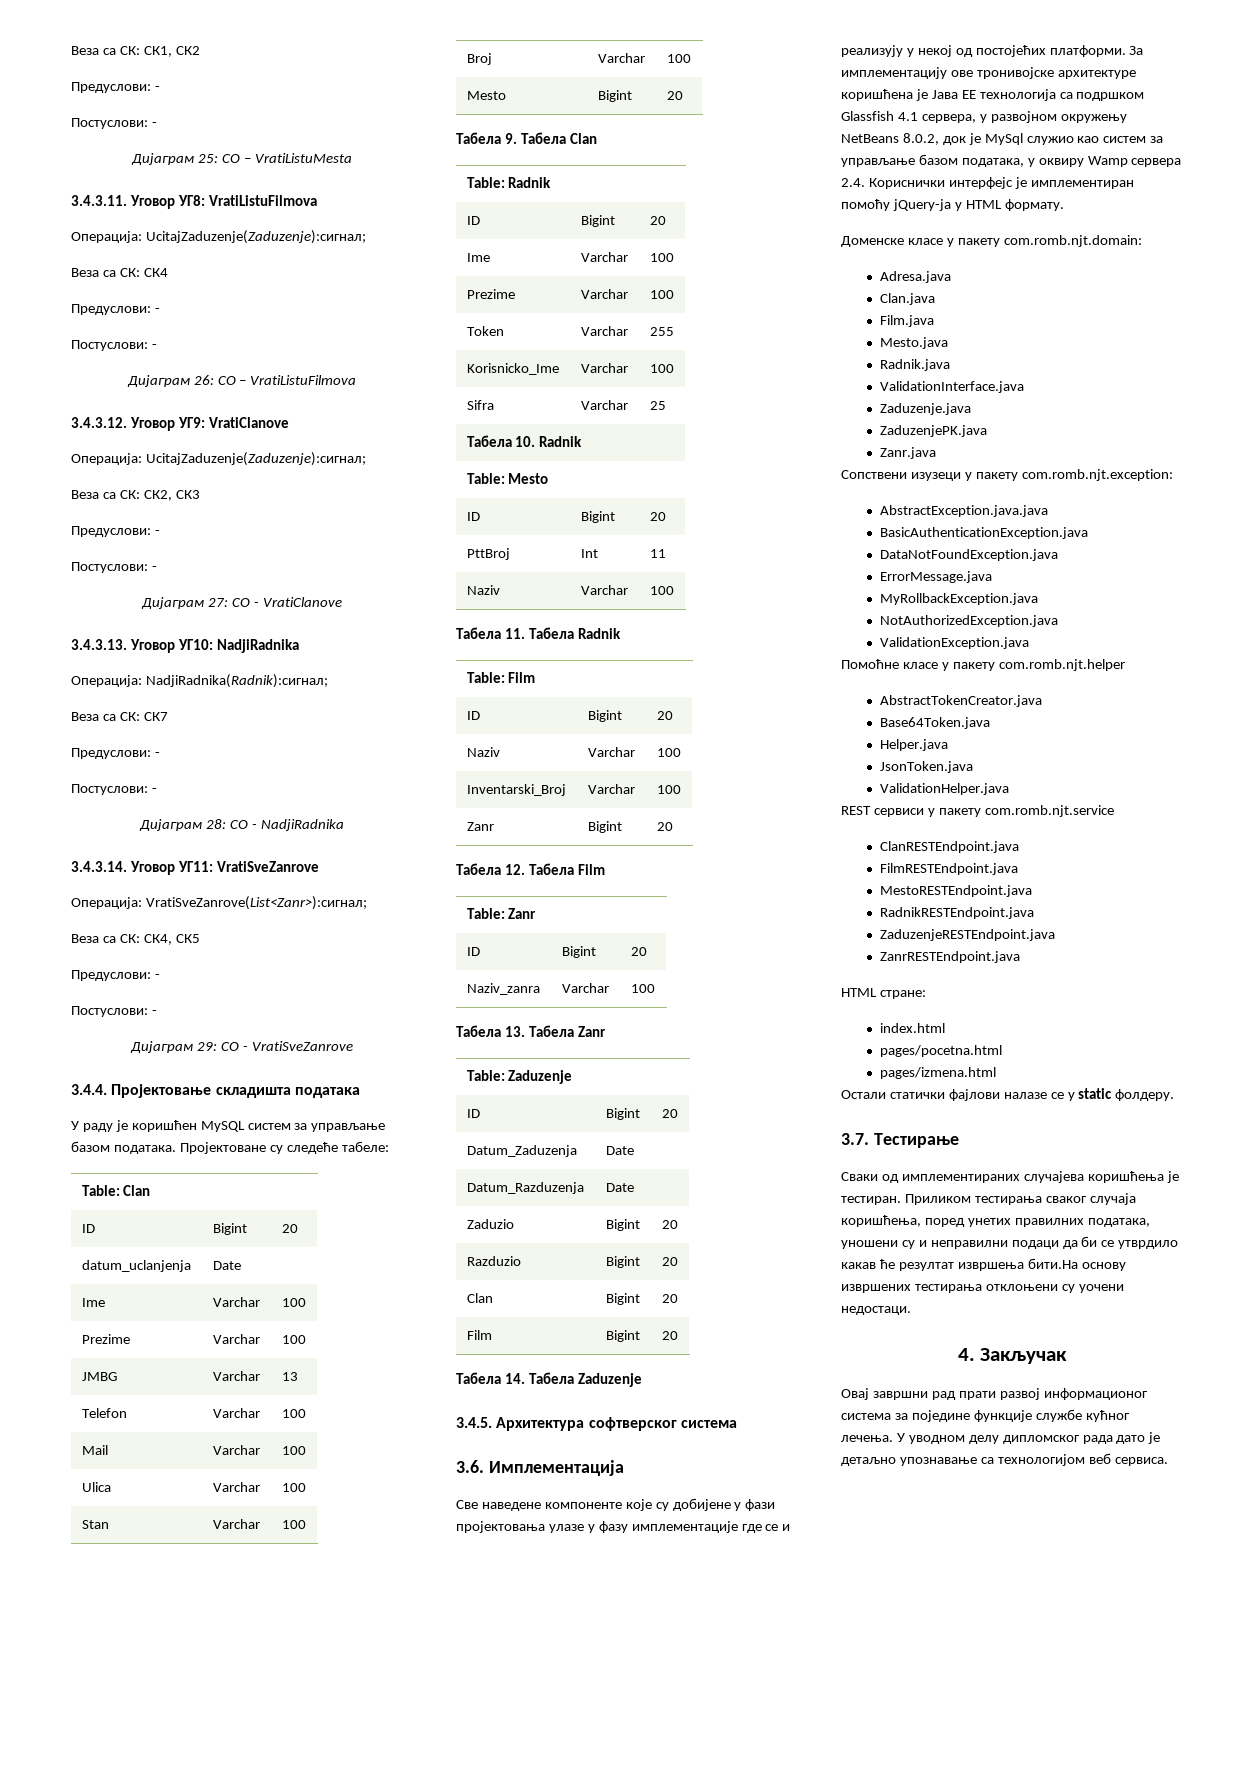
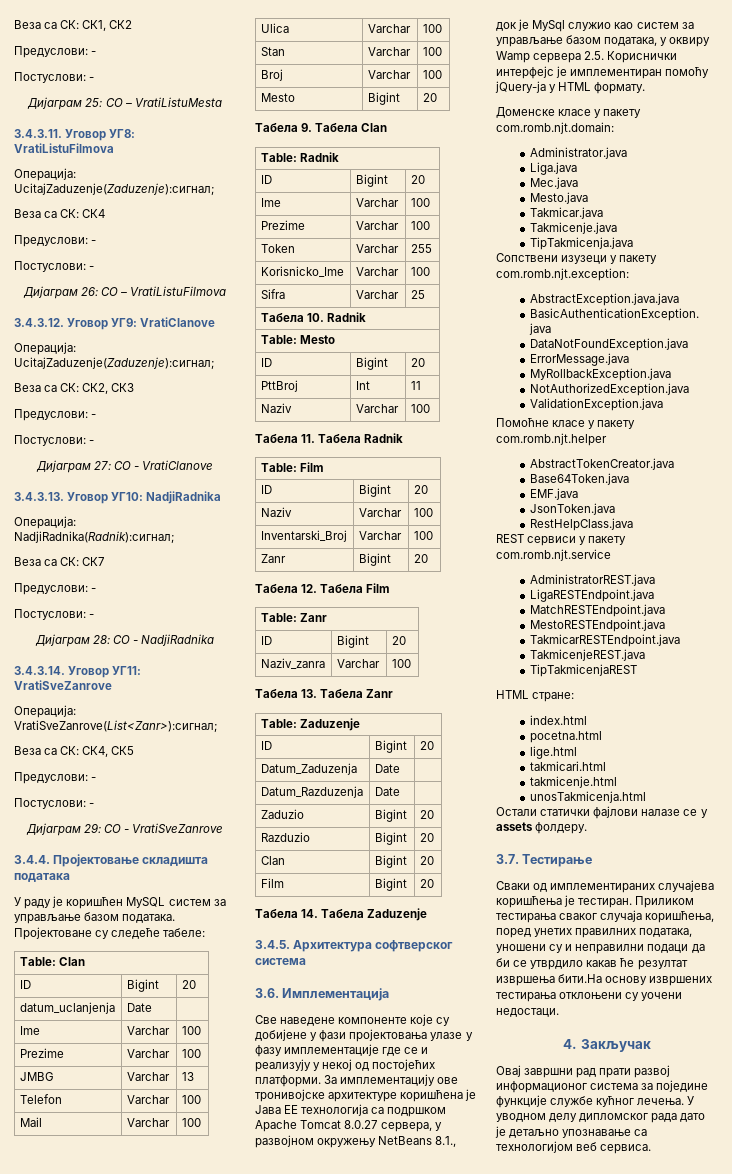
[841,111,918,121] Glassfish 4.1 -> [255,1120,379,1132] Apache Tomcat 8.0.27
[902,133,939,145] 8.0.2, -> [435,1136,457,1147] 8.1.,
[841,178,865,187] 2.4. -> [584,51,605,60] 2.5.
[880,271,952,283] [880,293,936,305] [880,315,935,327] [880,337,949,349] [880,359,951,371] [880,381,1025,393] [880,403,972,415] [880,425,988,437] [880,447,937,459] Adresa.java // Clan.java // Film.java // Mesto.java // Radnik.java // ValidationInterface.java // Zaduzenje.java // ZaduzenjePK.java // Zanr.java -> [529,147,627,159] [529,162,577,175] [529,177,578,189] [529,192,588,204] [529,207,603,219] [529,222,617,234] [529,237,633,250] Administrator.java // Liga.java // Mec.java // Mesto.java // Takmicar.java // Takmicenje.java // TipTakmicenja.java
[880,739,949,751] Helper.java -> [529,488,578,500] EMF.java
[880,783,1010,795] ValidationHelper.java -> [529,518,633,531] RestHelpClass.java
[880,841,1020,853] [880,863,1019,875] [880,885,1033,897] [880,907,1035,919] [880,929,1056,941] [880,951,1021,963] [841,988,926,999] [880,1023,946,1033] [880,1045,1003,1057] [880,1067,997,1079] ClanRESTEndpoint.java // FilmRESTEndpoint.java // MestoRESTEndpoint.java // RadnikRESTEndpoint.java // ZaduzenjeRESTEndpoint.java // ZanrRESTEndpoint.java // HTML стране: // index.html // pages/pocetna.html // pages/izmena.html -> [529,574,655,586] [529,589,654,602] [529,604,665,617] [529,619,665,632] [529,634,680,647] [529,649,645,661] [529,664,637,677] [496,690,575,702] [529,715,587,725] [529,731,602,743] [529,746,577,759] [529,761,606,771] [529,776,617,788] [529,791,646,803] AdministratorREST.java // LigaRESTEndpoint.java // MatchRESTEndpoint.java // MestoRESTEndpoint.java // TakmicarRESTEndpoint.java // TakmicenjeREST.java // TipTakmicenjaREST // HTML стране: // index.html // pocetna.html // lige.html // takmicari.html // takmicenje.html // unosTakmicenja.html
[1078,1088,1113,1099] static -> [496,822,533,831] assets

